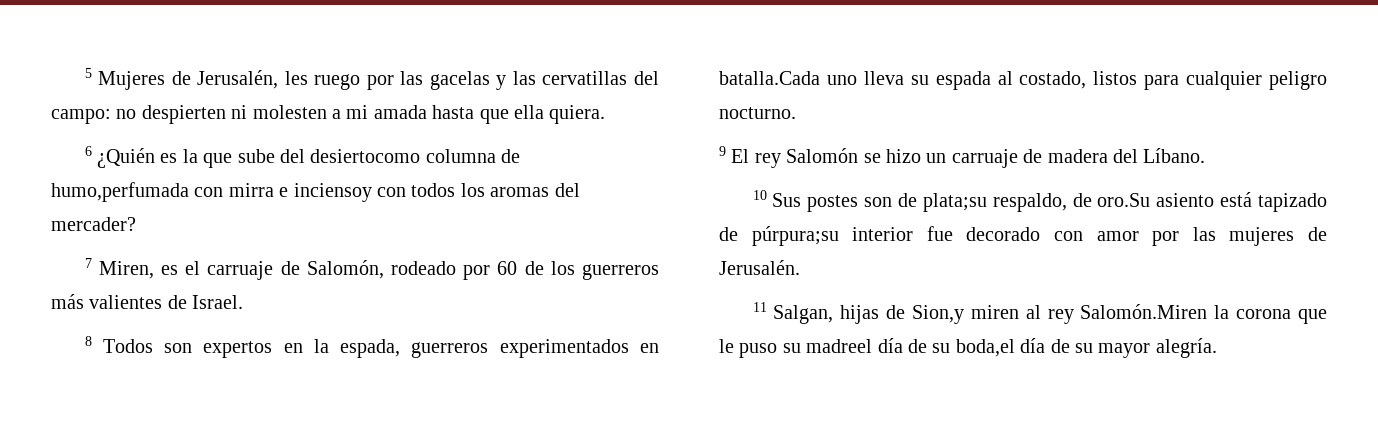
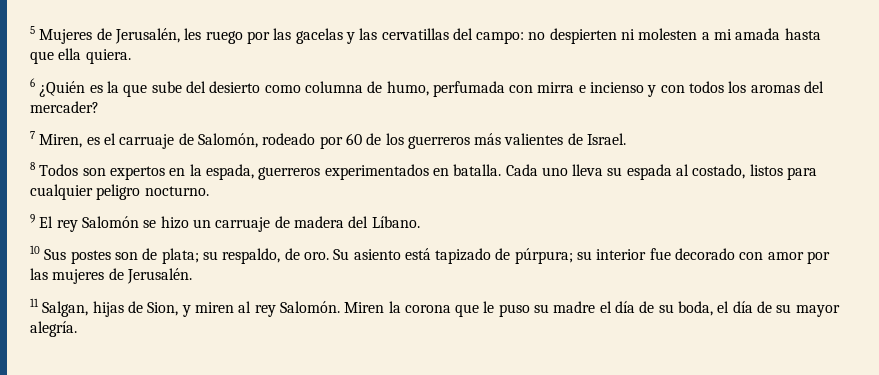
[310,149,521,163] [51,182,189,202] desiertocomo columna de humo,perfumada -> [209,81,505,97] desierto como columna de humo, perfumada
[293,183,372,202] inciensoy -> [590,82,657,97] incienso y
[719,71,820,85] batalla.Cada -> [453,164,538,176] batalla. Cada
[922,193,1151,212] plata;su respaldo, de oro.Su -> [161,248,350,264] plata; su respaldo, de oro. Su
[751,226,839,246] púrpura;su -> [514,248,593,264] púrpura; su
[912,305,965,324] Sion,y -> [147,302,191,317] Sion, y
[1080,304,1208,319] Salomón.Miren -> [279,301,385,313] Salomón. Miren
[806,338,1015,357] madreel día de su boda,el -> [553,301,730,316] madre el día de su boda, el

